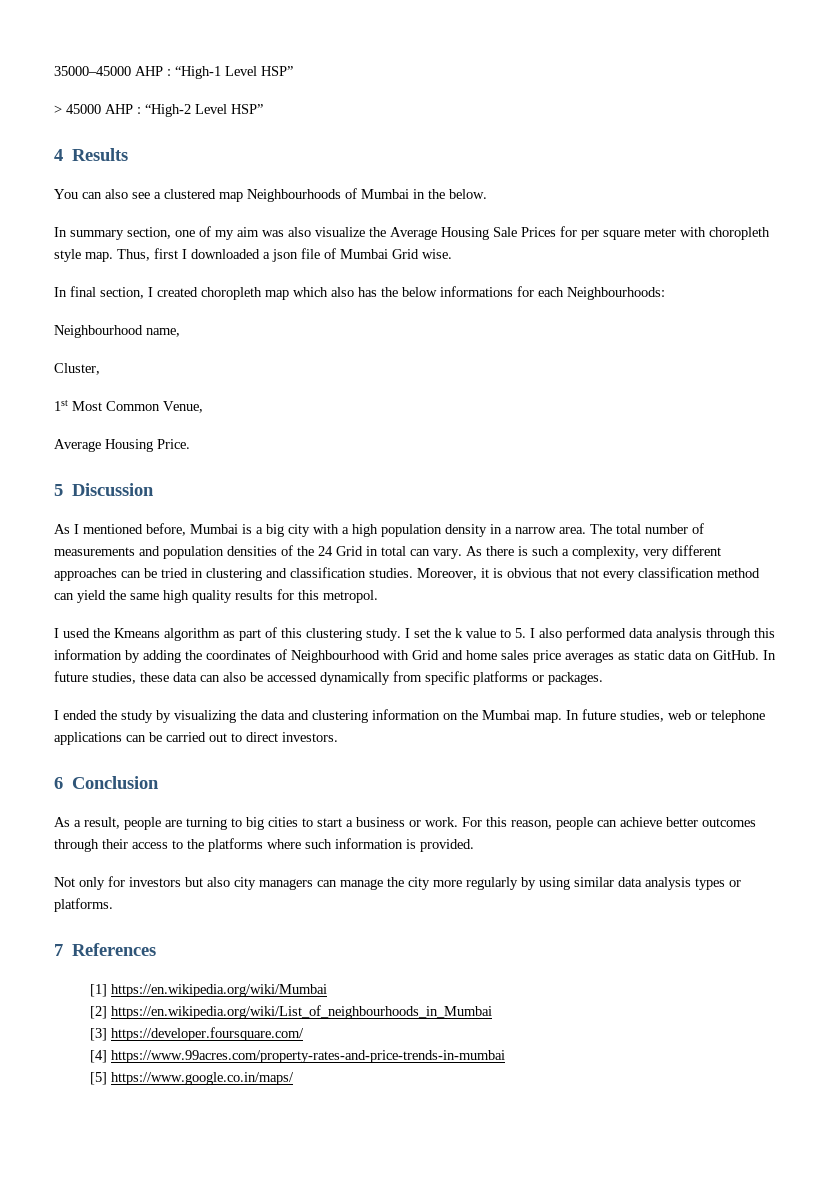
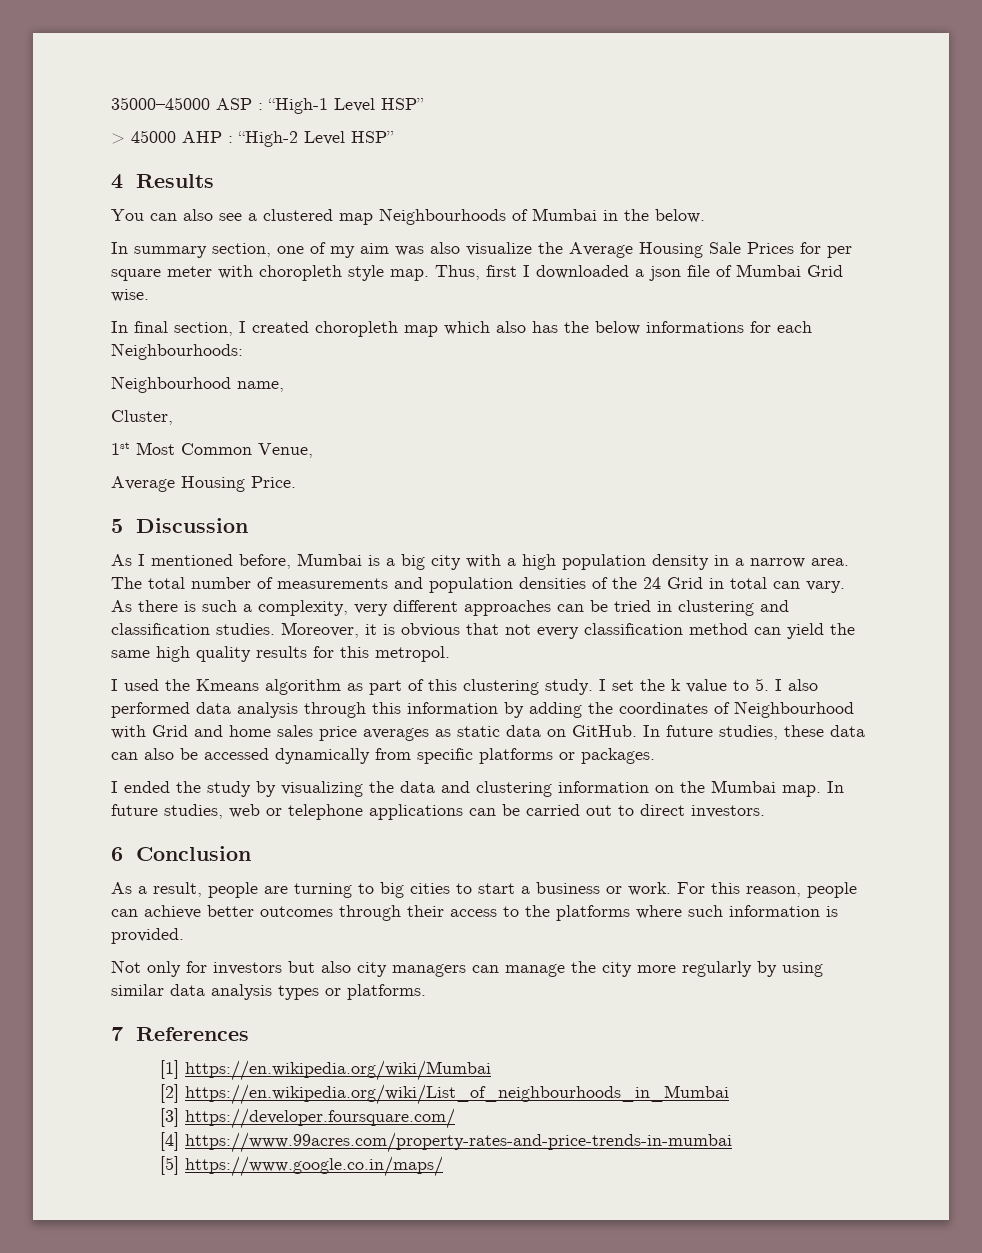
[135,66,163,76] AHP -> [216,98,252,110] ASP

